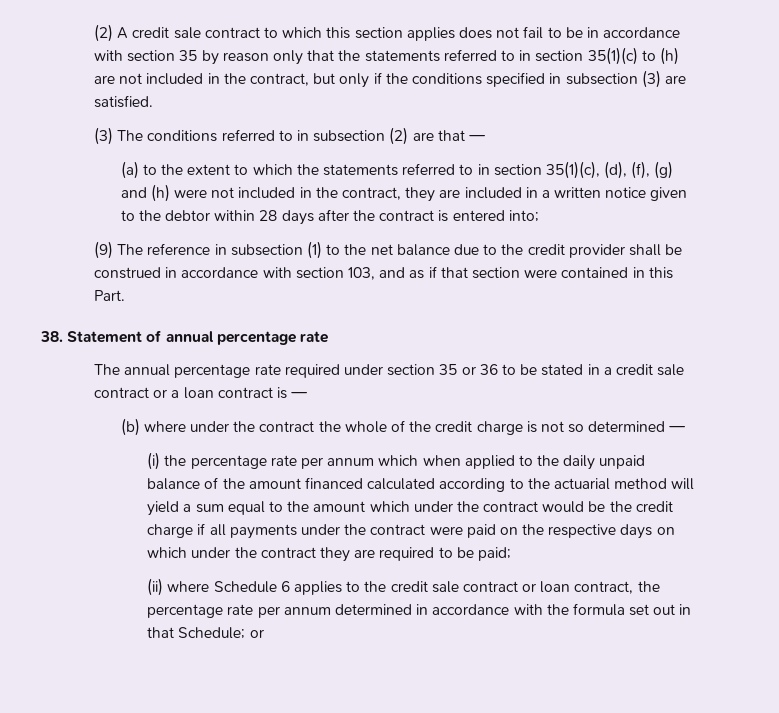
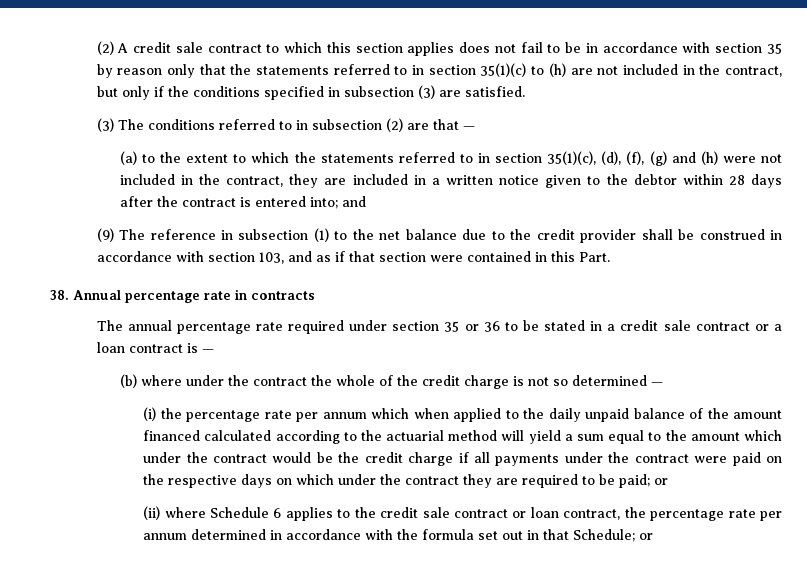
(539, 216) none -> [341,196,366,207] and
[67,330,328,345] Statement of annual percentage rate -> [73,289,315,303] Annual percentage rate in contracts
(511, 554) none -> [654,478,669,485] or

